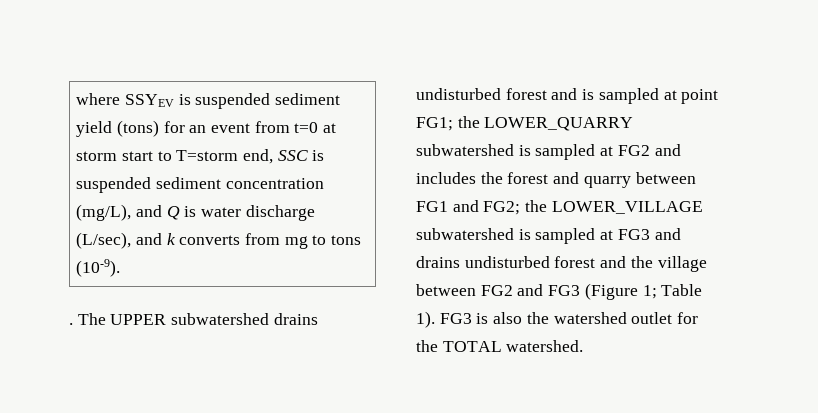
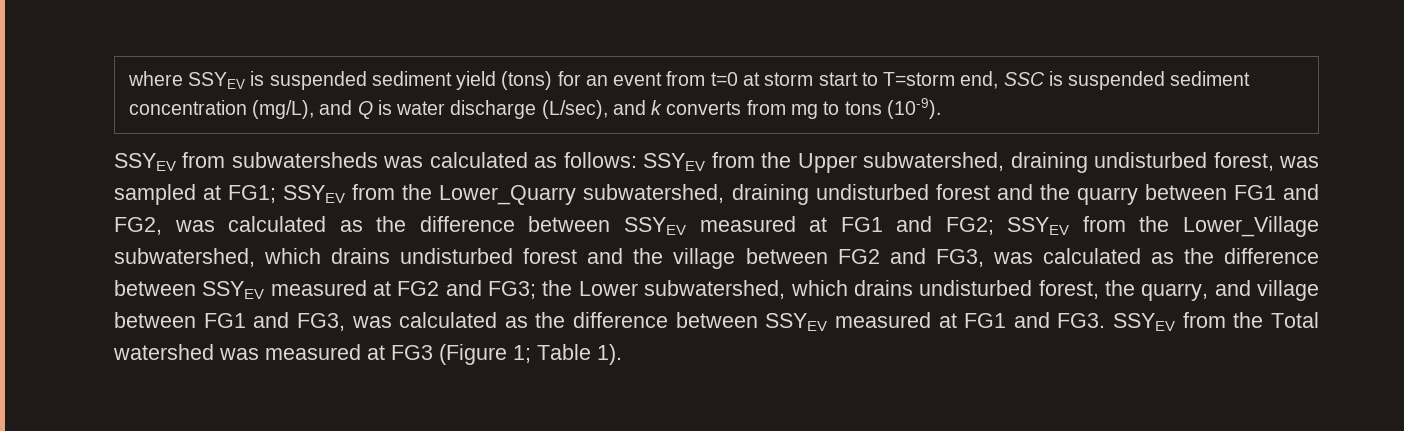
[69,313,318,325] [416,88,719,104] [416,116,634,131] [416,144,681,160] [416,172,696,188] [416,200,703,215] [416,228,681,244] . The UPPER subwatershed drains undisturbed forest and is sampled at point FG1; the LOWER_QUARRY subwatershed is sampled at FG2 and includes the forest and quarry between FG1 and FG2; the LOWER_VILLAGE subwatershed is sampled at FG3 and -> [114,152,1320,173] [114,184,1319,205] [114,216,1319,237] [114,248,322,267] SSYEV from subwatersheds was calculated as follows: SSYEV from the Upper subwatershed, draining undisturbed forest, was sampled at FG1; SSYEV from the Lower_Quarry subwatershed, draining undisturbed forest and the quarry between FG1 and FG2, was calculated as the difference between SSYEV measured at FG1 and FG2; SSYEV from the Lower_Village subwatershed, which
(544, 290) none -> [935,248,1319,267] [114,280,1319,301] [114,312,1319,331] [113,344,385,360] FG3, was calculated as the difference between SSYEV measured at FG2 and FG3; the Lower subwatershed, which drains undisturbed forest, the quarry, and village between FG1 and FG3, was calculated as the difference between SSYEV measured at FG1 and FG3. SSYEV from the Total watershed was measured at
[439,312,699,324] [416,340,584,352] FG3 is also the watershed outlet for the TOTAL watershed. -> (622, 354) none

